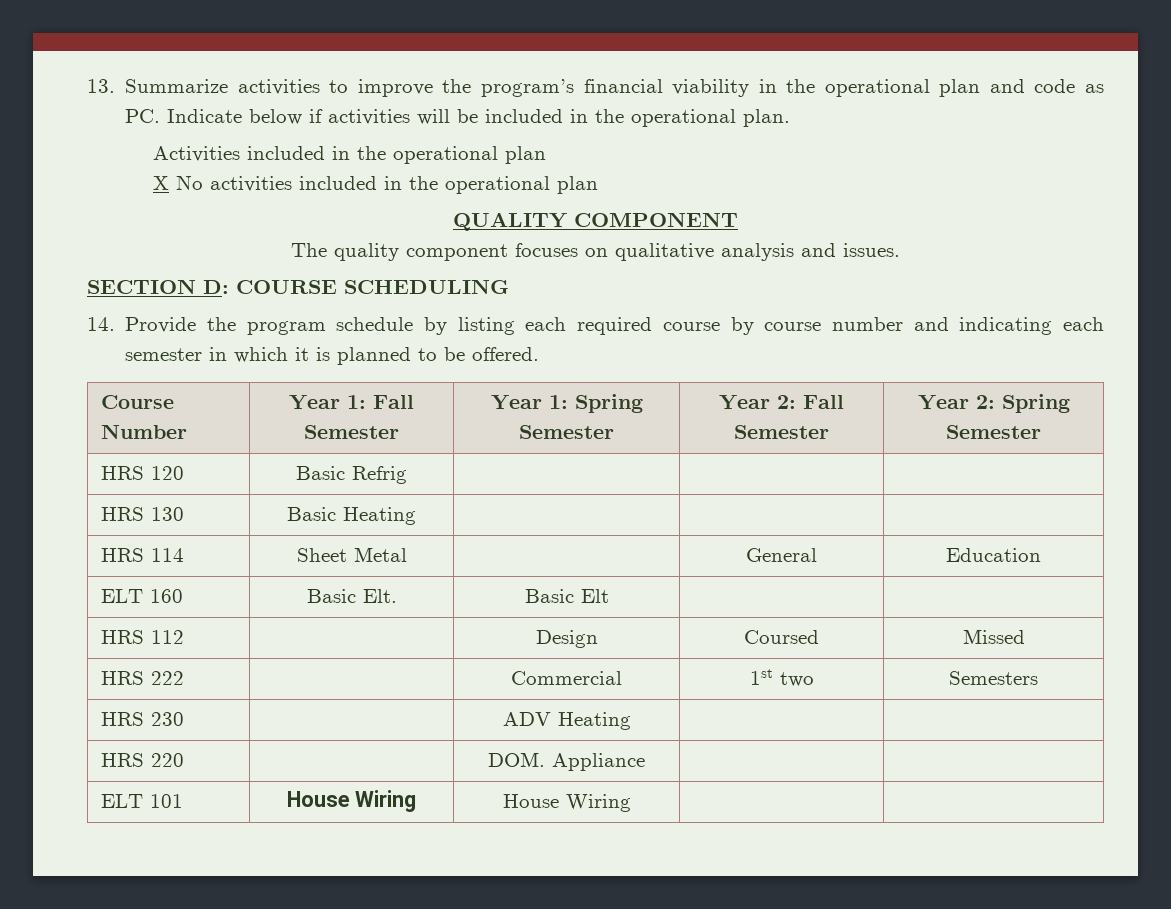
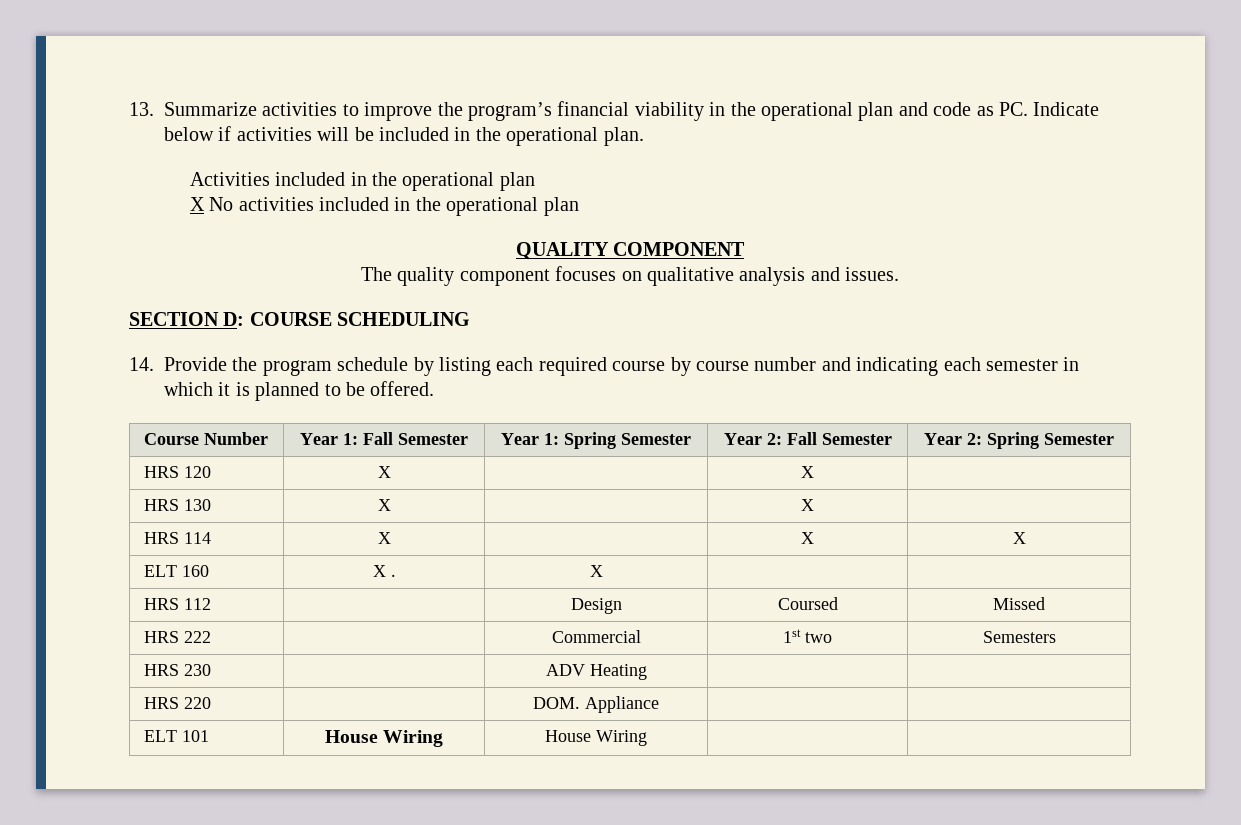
[296,466,407,484] Basic Refrig | | -> [377,466,391,478] [801,466,814,478] X | | X
[287,507,416,525] Basic Heating | | -> [377,499,391,511] [801,499,814,511] X | | X
[296,547,407,562] [746,548,817,562] [946,548,1041,562] [100,589,183,603] [306,589,397,603] [524,589,609,603] Sheet Metal | | General | Education // ELT 160 | Basic Elt. | Basic Elt -> [377,532,391,544] [801,532,814,544] [1012,532,1026,544] [143,565,209,577] [372,565,396,577] [589,565,603,577] X | | X | X // ELT 160 | X . | X

